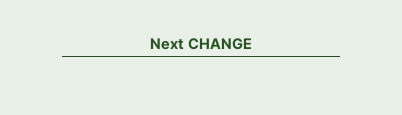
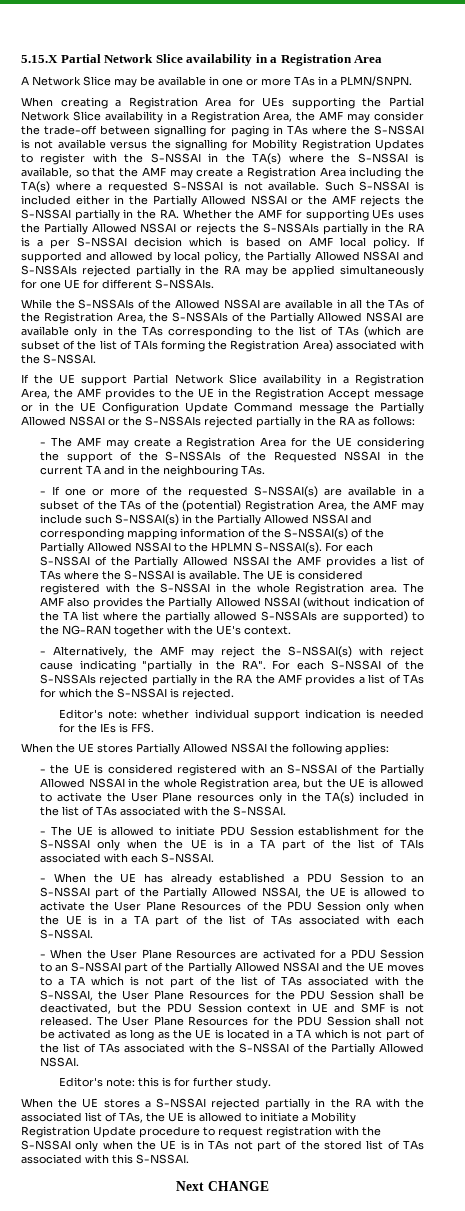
(149, 44) none -> [21,54,383,66] [21,76,412,88] [21,97,424,109] [21,111,424,123] [21,125,425,137] [21,139,425,151] [21,153,424,165] [21,167,425,179] [21,181,424,193] [21,195,424,207] [21,209,425,221] [21,223,424,235] [21,237,425,249] [21,251,424,263] [21,265,424,277] [21,279,214,289] [21,299,426,309] [21,312,425,324] [21,326,424,338] [21,340,425,352] [21,354,96,364] [21,374,425,386] [21,388,424,400] [21,402,424,414] [21,416,415,428] [40,437,424,449] [40,451,424,463] [40,465,266,477] [40,486,424,498] [40,500,425,512] [40,514,373,526] [40,528,385,540] [40,542,374,554] [40,556,426,568] [40,570,364,580] [40,583,424,595] [40,597,425,609] [40,611,424,623] [40,625,292,637] [40,646,425,658] [40,660,424,672] [40,674,425,686] [40,688,235,700] [59,709,424,721] [59,723,155,733] [21,743,389,755] [40,764,424,776] [40,778,424,790] [40,792,424,804] [40,806,287,816] [40,826,424,836] [40,839,424,851] [40,853,215,863] [40,873,425,885] [40,887,424,899] [40,901,425,913] [40,915,425,927] [40,929,94,939] [40,949,424,959] [40,962,425,974] [40,976,424,988] [40,990,425,1001] [40,1003,424,1014] [40,1016,425,1026] [40,1029,425,1041] [40,1043,424,1055] [40,1057,80,1067] [59,1077,272,1089] [21,1098,425,1110] [21,1112,356,1124] [21,1126,381,1138] [21,1140,424,1152] [21,1154,189,1164] 5.15.X Partial Network Slice availability in a Registration Area // A Network Slice may be available in one or more TAs in a PLMN/SNPN. // When creating a Registration Area for UEs supporting the Partial Network Slice availability in a Registration Area, the AMF may consider the trade-off between signalling for paging in TAs where the S-NSSAI is not available versus the signalling for Mobility Registration Updates to register with the S-NSSAI in the TA(s) where the S-NSSAI is available, so that the AMF may create a Registration Area including the TA(s) where a requested S-NSSAI is not available. Such S-NSSAI is included either in the Partially Allowed NSSAI or the AMF rejects the S-NSSAI partially in the RA. Whether the AMF for supporting UEs uses the Partially Allowed NSSAI or rejects the S-NSSAIs partially in the RA is a per S-NSSAI decision which is based on AMF local policy. If supported and allowed by local policy, the Partially Allowed NSSAI and S-NSSAIs rejected partially in the RA may be applied simultaneously for one UE for different S-NSSAIs. // While the S-NSSAIs of the Allowed NSSAI are available in all the TAs of the Registration Area, the S-NSSAIs of the Partially Allowed NSSAI are available only in the TAs corresponding to the list of TAs (which are subset of the list of TAIs forming the Registration Area) associated with the S-NSSAI. // If the UE support Partial Network Slice availability in a Registration Area, the AMF provides to the UE in the Registration Accept message or in the UE Configuration Update Command message the Partially Allowed NSSAI or the S-NSSAIs rejected partially in the RA as follows: // - The AMF may create a Registration Area for the UE considering the support of the S-NSSAIs of the Requested NSSAI in the current TA and in the neighbouring TAs. // - If one or more of the requested S-NSSAI(s) are available in a subset of the TAs of the (potential) Registration Area, the AMF may include such S-NSSAI(s) in the Partially Allowed NSSAI and corresponding mapping information of the S-NSSAI(s) of the Partially Allowed NSSAI to the HPLMN S-NSSAI(s). For each S-NSSAI of the Partially Allowed NSSAI the AMF provides a list of TAs where the S-NSSAI is available. The UE is considered registered with the S-NSSAI in the whole Registration area. The AMF also provides the Partially Allowed NSSAI (without indication of the TA list where the partially allowed S-NSSAIs are supported) to the NG-RAN together with the UE's context. // - Alternatively, the AMF may reject the S-NSSAI(s) with reject cause indicating "partially in the RA". For each S-NSSAI of the S-NSSAIs rejected partially in the RA the AMF provides a list of TAs for which the S-NSSAI is rejected. // Editor's note: whether individual support indication is needed for the IEs is FFS. // When the UE stores Partially Allowed NSSAI the following applies: // - the UE is considered registered with an S-NSSAI of the Partially Allowed NSSAI in the whole Registration area, but the UE is allowed to activate the User Plane resources only in the TA(s) included in the list of TAs associated with the S-NSSAI. // - The UE is allowed to initiate PDU Session establishment for the S-NSSAI only when the UE is in a TA part of the list of TAIs associated with each S-NSSAI. // - When the UE has already established a PDU Session to an S-NSSAI part of the Partially Allowed NSSAI, the UE is allowed to activate the User Plane Resources of the PDU Session only when the UE is in a TA part of the list of TAs associated with each S-NSSAI. // - When the User Plane Resources are activated for a PDU Session to an S-NSSAI part of the Partially Allowed NSSAI and the UE moves to a TA which is not part of the list of TAs associated with the S-NSSAI, the User Plane Resources for the PDU Session shall be deactivated, but the PDU Session context in UE and SMF is not released. The User Plane Resources for the PDU Session shall not be activated as long as the UE is located in a TA which is not part of the list of TAs associated with the S-NSSAI of the Partially Allowed NSSAI. // Editor's note: this is for further study. // When the UE stores a S-NSSAI rejected partially in the RA with the associated list of TAs, the UE is allowed to initiate a Mobility Registration Update procedure to request registration with the S-NSSAI only when the UE is in TAs not part of the stored list of TAs associated with this S-NSSAI. //

